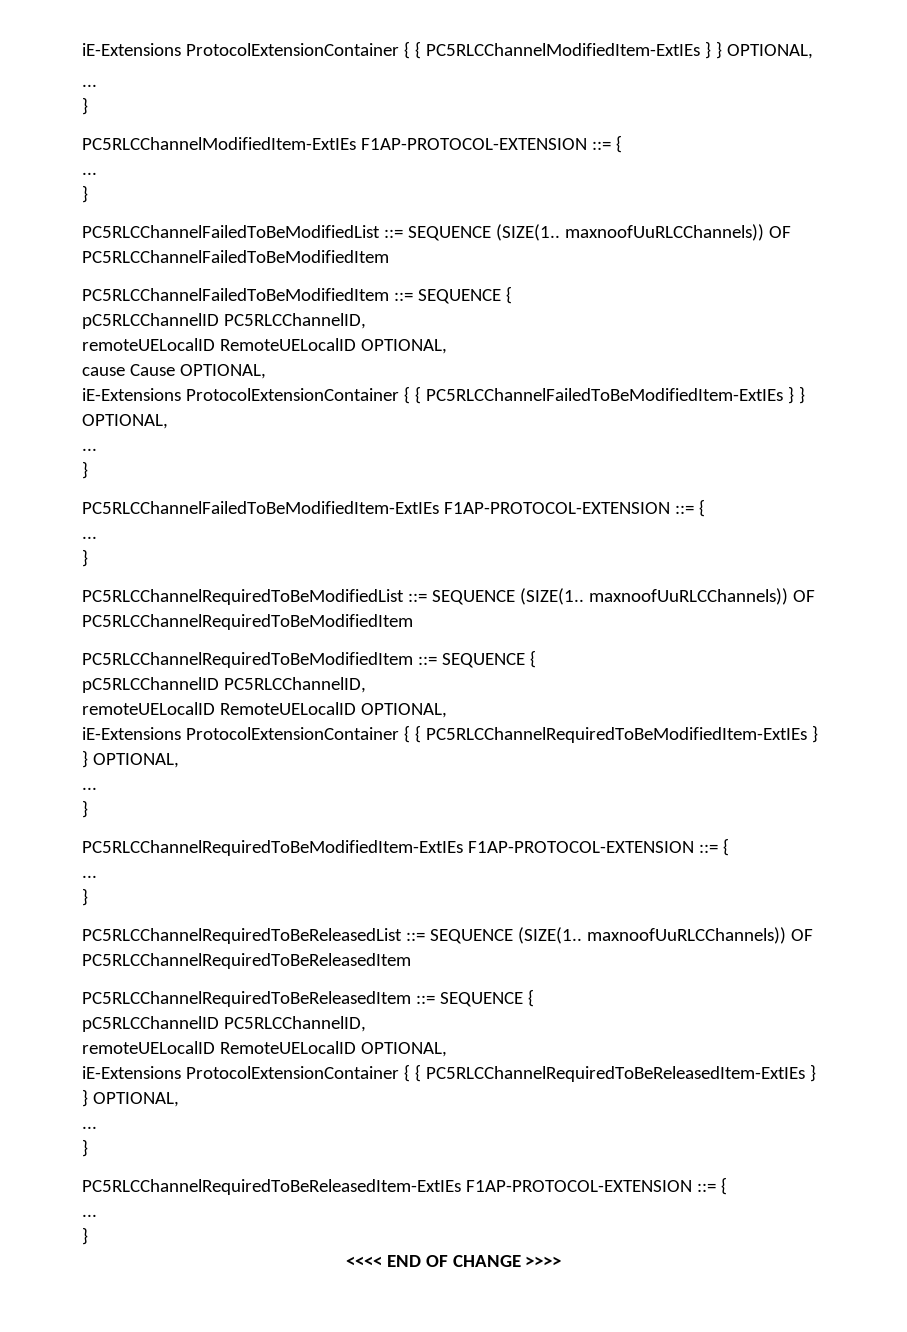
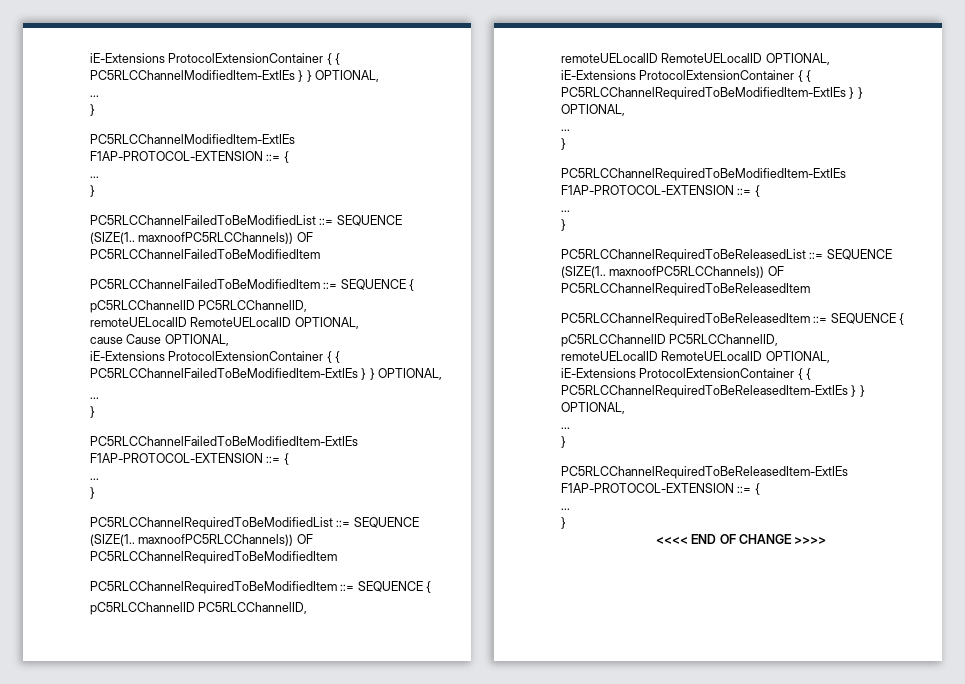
[564,224,764,241] maxnoofUuRLCChannels)) -> [138,232,294,244] maxnoofPC5RLCChannels))
[588,588,788,605] maxnoofUuRLCChannels)) -> [138,534,294,546] maxnoofPC5RLCChannels))
[586,927,786,944] maxnoofUuRLCChannels)) -> [609,266,765,278] maxnoofPC5RLCChannels))

